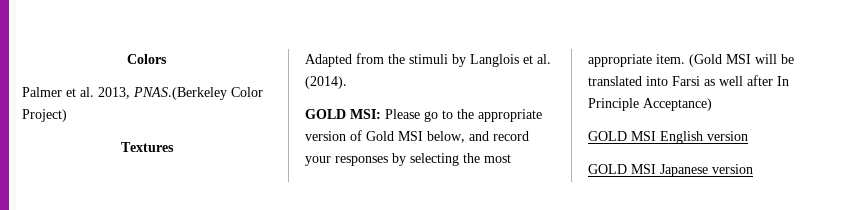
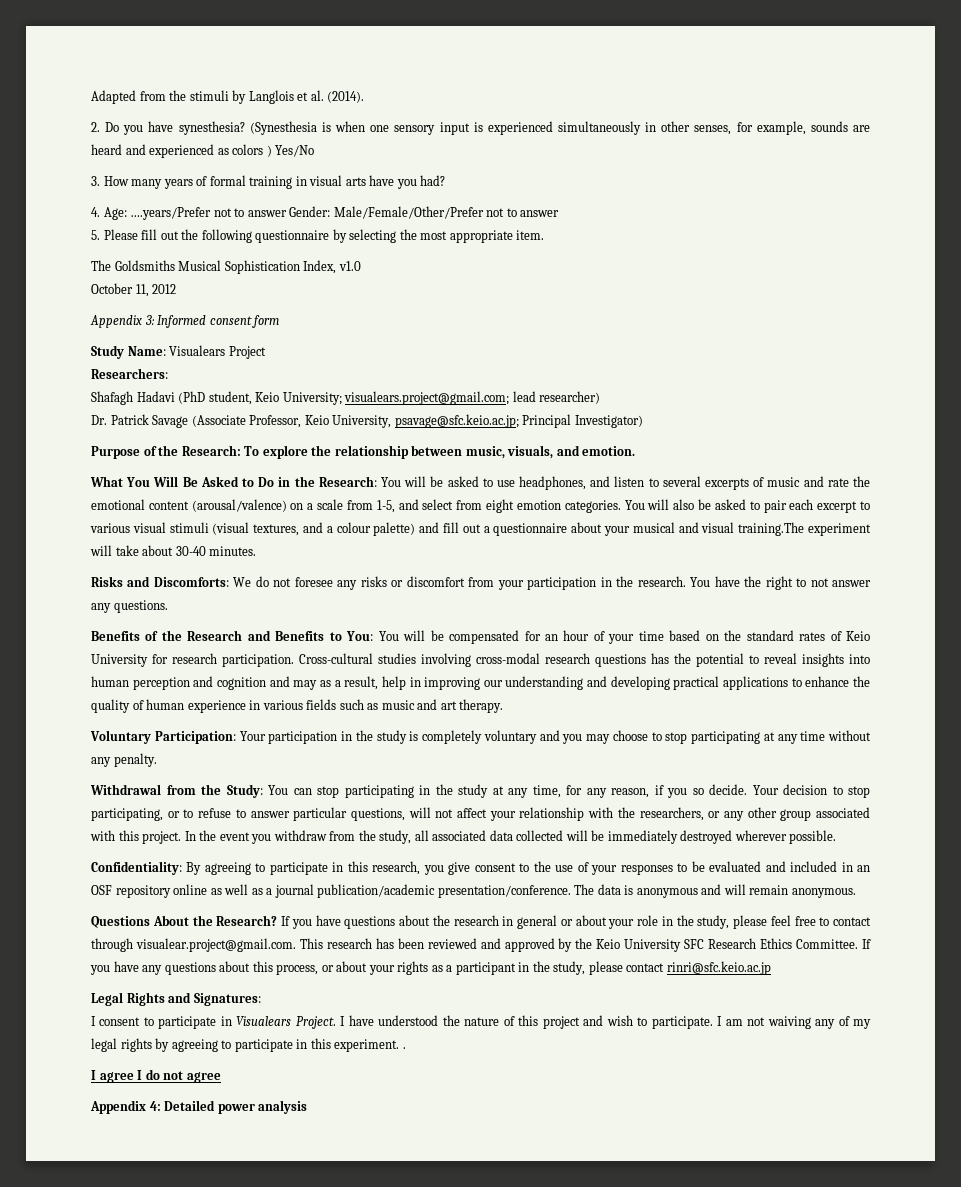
[127,54,167,64] [22,87,263,100] [22,109,67,122] [120,142,174,152] Colors // Palmer et al. 2013, PNAS.(Berkeley Color Project) // Textures // -> (91, 97) none
[305,109,542,122] [305,130,529,143] [305,156,388,166] GOLD MSI: Please go to the appropriate version of Gold MSI below, and record your responses -> [91,121,870,135] [91,144,315,158] [91,175,446,189] [91,206,560,220] [91,229,330,243] 2. Do you have synesthesia? (Synesthesia is when one sensory input is experienced simultaneously in other senses, for example, sounds are heard and experienced as colors ) Yes/No // 3. How many years of formal training in visual arts have you had? // 4. Age: ….years/Prefer not to answer Gender: Male/Female/Other/Prefer not to answer // 5. Please fill out the following questionnaire
[689,54,794,67] [588,75,789,86] [588,98,712,111] [588,131,748,144] [588,164,753,177] (Gold MSI will be translated into Farsi as well after In Principle Acceptance) // GOLD MSI English version // GOLD MSI Japanese version -> [91,260,361,274] [91,283,177,297] [90,315,280,328] [91,345,266,359] [91,368,168,379] [91,391,601,405] [91,414,643,428] [91,445,636,459] [90,476,871,490] [91,499,871,513] [90,522,871,536] [90,545,257,556] [91,576,871,590] [91,600,168,613] [91,630,871,644] [91,653,870,667] [91,676,870,690] [91,699,504,713] [90,730,871,744] [91,753,157,767] [90,784,870,798] [91,807,871,821] [90,830,837,844] [91,861,870,875] [91,884,856,898] [91,915,871,929] [91,938,872,952] [90,961,771,975] [91,992,261,1006] [91,1015,872,1029] [91,1038,406,1052] [91,1069,221,1083] [90,1100,308,1114] // The Goldsmiths Musical Sophistication Index, v1.0 // October 11, 2012 // Appendix 3: Informed consent form // Study Name: Visualears Project // Researchers: // Shafagh Hadavi (PhD student, Keio University; visualears.project@gmail.com; lead researcher) // Dr. Patrick Savage (Associate Professor, Keio University, psavage@sfc.keio.ac.jp; Principal Investigator) // Purpose of the Research: To explore the relationship between music, visuals, and emotion. // What You Will Be Asked to Do in the Research: You will be asked to use headphones, and listen to several excerpts of music and rate the emotional content (arousal/valence) on a scale from 1-5, and select from eight emotion categories. You will also be asked to pair each excerpt to various visual stimuli (visual textures, and a colour palette) and fill out a questionnaire about your musical and visual training.The experiment will take about 30-40 minutes. // Risks and Discomforts: We do not foresee any risks or discomfort from your participation in the research. You have the right to not answer any questions. // Benefits of the Research and Benefits to You: You will be compensated for an hour of your time based on the standard rates of Keio University for research participation. Cross-cultural studies involving cross-modal research questions has the potential to reveal insights into human perception and cognition and may as a result, help in improving our understanding and developing practical applications to enhance the quality of human experience in various fields such as music and art therapy. // Voluntary Participation: Your participation in the study is completely voluntary and you may choose to stop participating at any time without any penalty. // Withdrawal from the Study: You can stop participating in the study at any time, for any reason, if you so decide. Your decision to stop participating, or to refuse to answer particular questions, will not affect your relationship with the researchers, or any other group associated with this project. In the event you withdraw from the study, all associated data collected will be immediately destroyed wherever possible. // Confidentiality: By agreeing to participate in this research, you give consent to the use of your responses to be evaluated and included in an OSF repository online as well as a journal publication/academic presentation/conference. The data is anonymous and will remain anonymous. // Questions About the Research? If you have questions about the research in general or about your role in the study, please feel free to contact through visualear.project@gmail.com. This research has been reviewed and approved by the Keio University SFC Research Ethics Committee. If you have any questions about this process, or about your rights as a participant in the study, please contact rinri@sfc.keio.ac.jp // Legal Rights and Signatures: // I consent to participate in Visualears Project. I have understood the nature of this project and wish to participate. I am not waiving any of my legal rights by agreeing to participate in this experiment. . // I agree I do not agree // Appendix 4: Detailed power analysis

